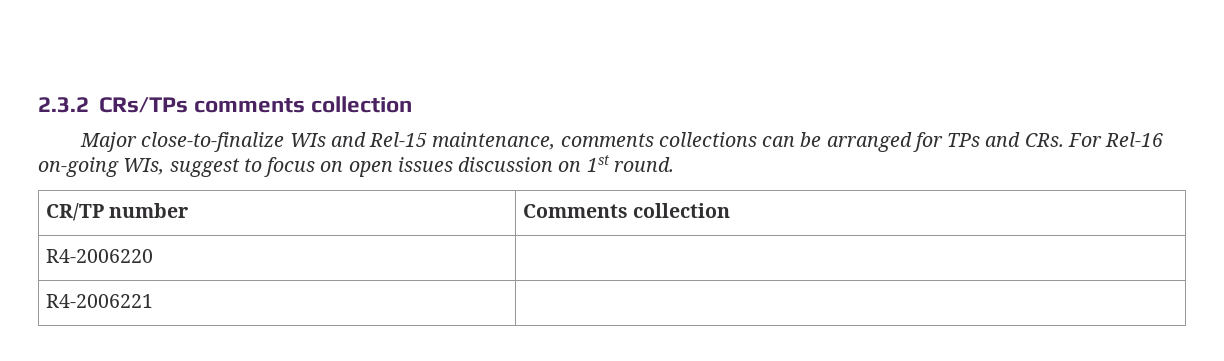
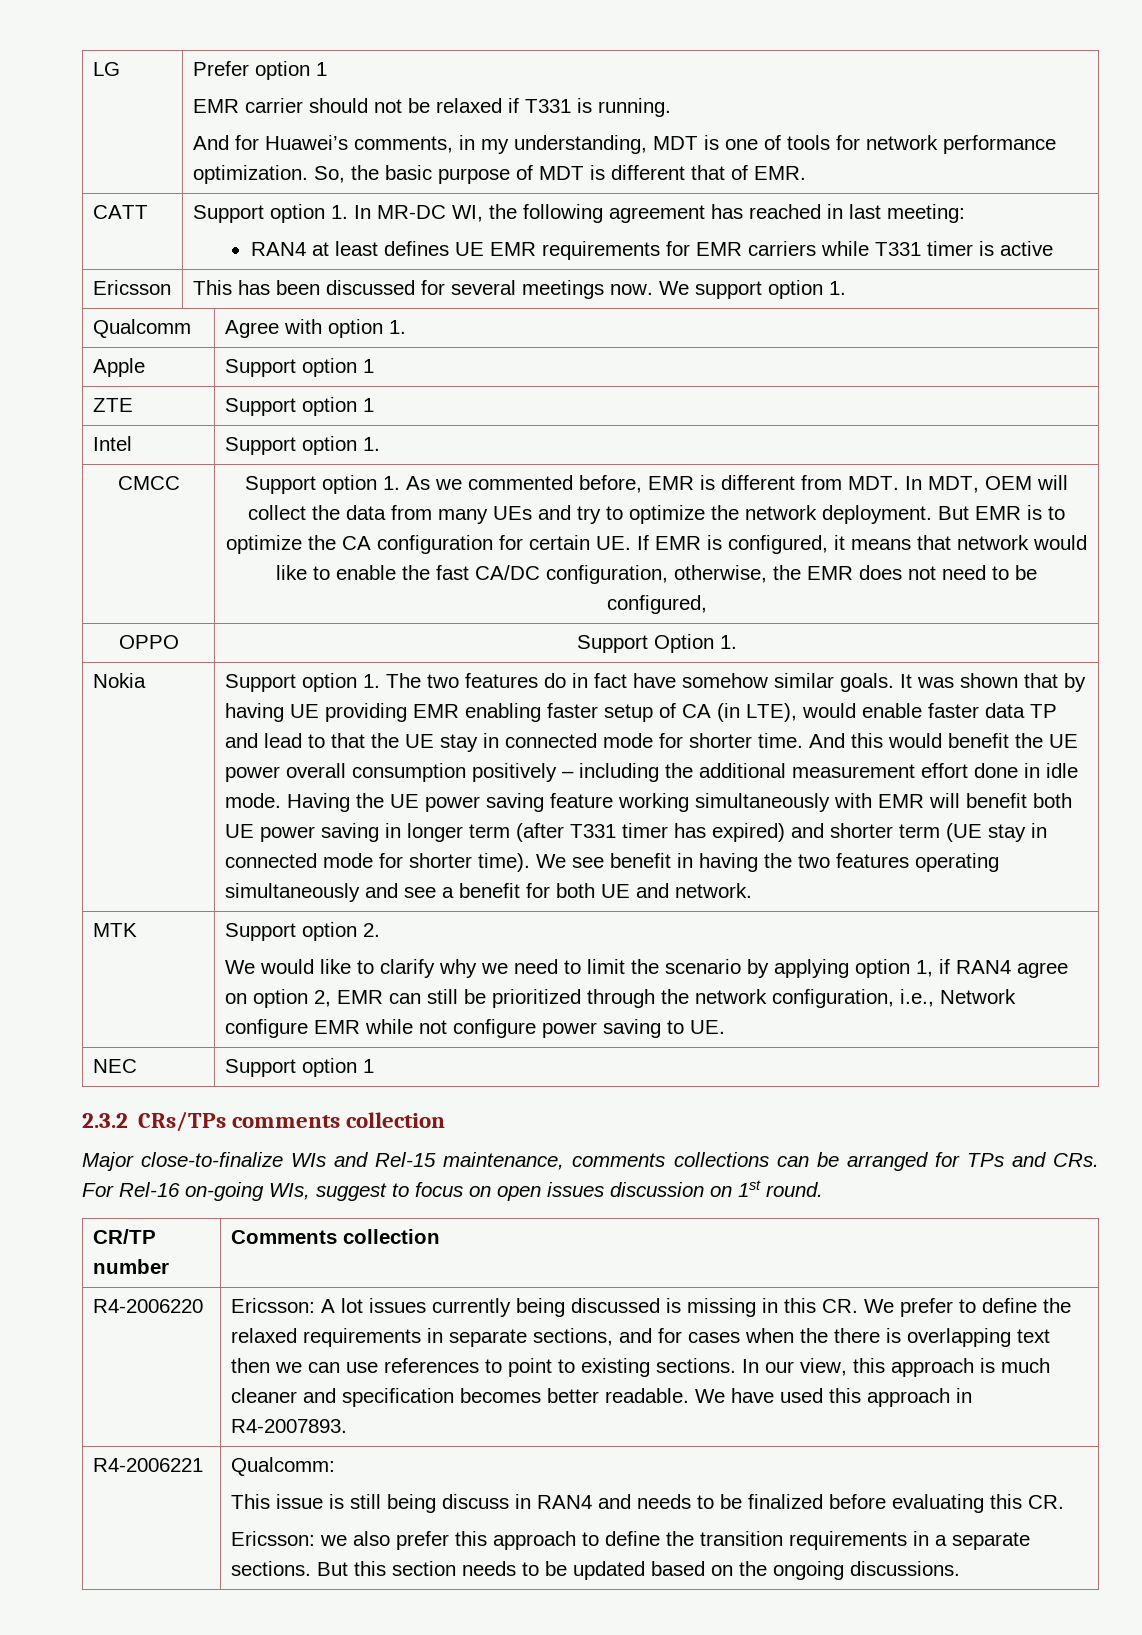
(38, 105) none -> [92,62,120,76] [192,61,327,80] [192,98,671,117] [192,135,1056,154] [192,165,806,184] [92,205,148,219] [192,204,965,223] [250,241,1053,260] [92,280,171,295] [192,280,846,299] [92,319,191,338] [224,319,406,338] [92,358,145,377] [224,358,374,377] [92,398,133,412] [224,397,374,416] [92,436,132,451] [224,436,380,455] [117,476,180,490] [244,475,1068,494] [247,505,1065,524] [225,535,1087,554] [276,565,1037,584] [606,595,707,614] [118,635,179,649] [576,634,737,653] [92,673,146,688] [224,673,1086,692] [224,703,1057,722] [224,733,1078,752] [224,763,1078,782] [224,793,1072,812] [224,823,1047,842] [224,853,999,872] [224,883,752,902] [92,923,137,937] [224,922,380,941] [224,959,1068,978] [224,989,1016,1008] [224,1019,725,1038] [92,1059,137,1073] [224,1058,374,1077] LG | Prefer option 1 // EMR carrier should not be relaxed if T331 is running. // And for Huawei’s comments, in my understanding, MDT is one of tools for network performance optimization. So, the basic purpose of MDT is different that of EMR. // CATT | Support option 1. In MR-DC WI, the following agreement has reached in last meeting: // RAN4 at least defines UE EMR requirements for EMR carriers while T331 timer is active // Ericsson | This has been discussed for several meetings now. We support option 1. // Qualcomm | Agree with option 1. // Apple | Support option 1 // ZTE | Support option 1 // Intel | Support option 1. // CMCC | Support option 1. As we commented before, EMR is different from MDT. In MDT, OEM will collect the data from many UEs and try to optimize the network deployment. But EMR is to optimize the CA configuration for certain UE. If EMR is configured, it means that network would like to enable the fast CA/DC configuration, otherwise, the EMR does not need to be configured, // OPPO | Support Option 1. // Nokia | Support option 1. The two features do in fact have somehow similar goals. It was shown that by having UE providing EMR enabling faster setup of CA (in LTE), would enable faster data TP and lead to that the UE stay in connected mode for shorter time. And this would benefit the UE power overall consumption positively – including the additional measurement effort done in idle mode. Having the UE power saving feature working simultaneously with EMR will benefit both UE power saving in longer term (after T331 timer has expired) and shorter term (UE stay in connected mode for shorter time). We see benefit in having the two features operating simultaneously and see a benefit for both UE and network. // MTK | Support option 2. // We would like to clarify why we need to limit the scenario by applying option 1, if RAN4 agree on option 2, EMR can still be prioritized through the network configuration, i.e., Network configure EMR while not configure power saving to UE. // NEC | Support option 1 //
[46,294,154,308] // R4-2006221 | -> [230,1298,1071,1317] [230,1328,1050,1347] [230,1358,1050,1377] [230,1388,972,1407] [230,1419,347,1433] [92,1458,203,1472] [230,1457,335,1476] [230,1494,1064,1513] [230,1531,1030,1550] [230,1561,960,1580] Ericsson: A lot issues currently being discussed is missing in this CR. We prefer to define the relaxed requirements in separate sections, and for cases when the there is overlapping text then we can use references to point to existing sections. In our view, this approach is much cleaner and specification becomes better readable. We have used this approach in R4-2007893. // R4-2006221 | Qualcomm: // This issue is still being discuss in RAN4 and needs to be finalized before evaluating this CR. // Ericsson: we also prefer this approach to define the transition requirements in a separate sections. But this section needs to be updated based on the ongoing discussions.

